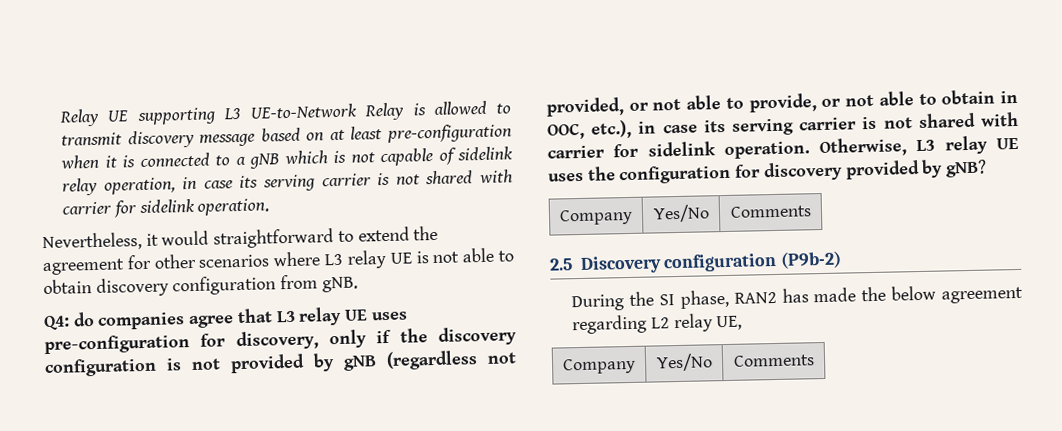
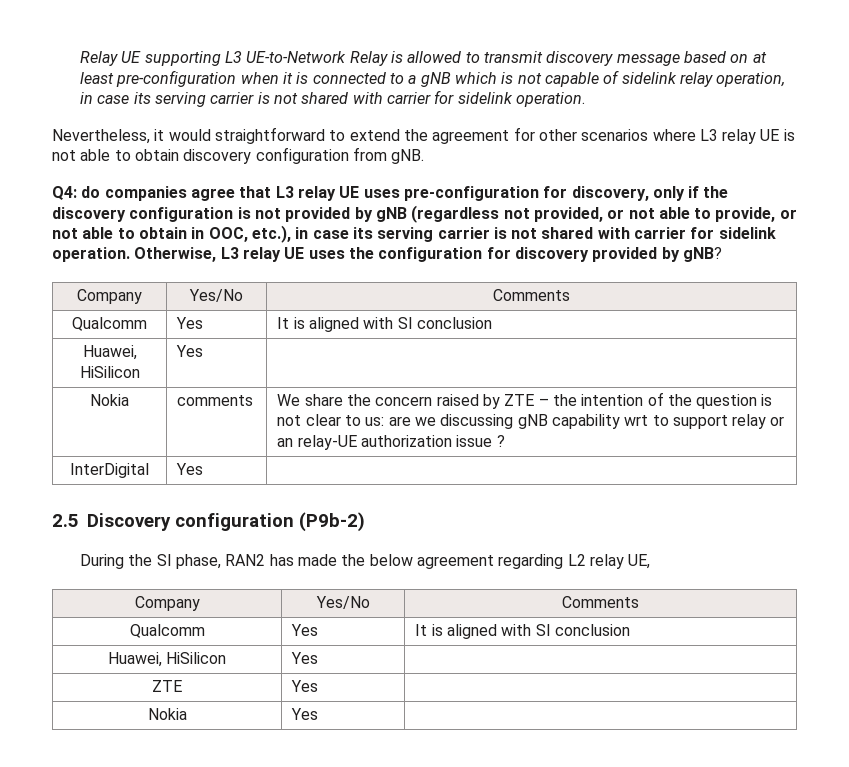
(812, 211) none -> [72,317,147,331] [176,317,204,329] [277,317,492,332] [82,345,137,360] [79,366,140,378] [176,345,204,357] [90,394,129,406] [177,395,254,406] [277,392,773,409] [277,414,785,429] [277,435,505,450] [70,463,149,478] [176,463,204,475] // Qualcomm | Yes | It is aligned with SI conclusion // Huawei, HiSilicon | Yes | // Nokia | comments | We share the concern raised by ZTE – the intention of the question is not clear to us: are we discussing gNB capability wrt to support relay or an relay-UE authorization issue ? // InterDigital | Yes |
(815, 360) none -> [129,624,205,638] [291,624,319,636] [415,624,630,639] [107,652,227,667] [291,652,319,664] [152,680,182,692] [291,680,319,692] [147,708,187,720] [291,708,319,720] // Qualcomm | Yes | It is aligned with SI conclusion // Huawei, HiSilicon | Yes | // ZTE | Yes | // Nokia | Yes |

